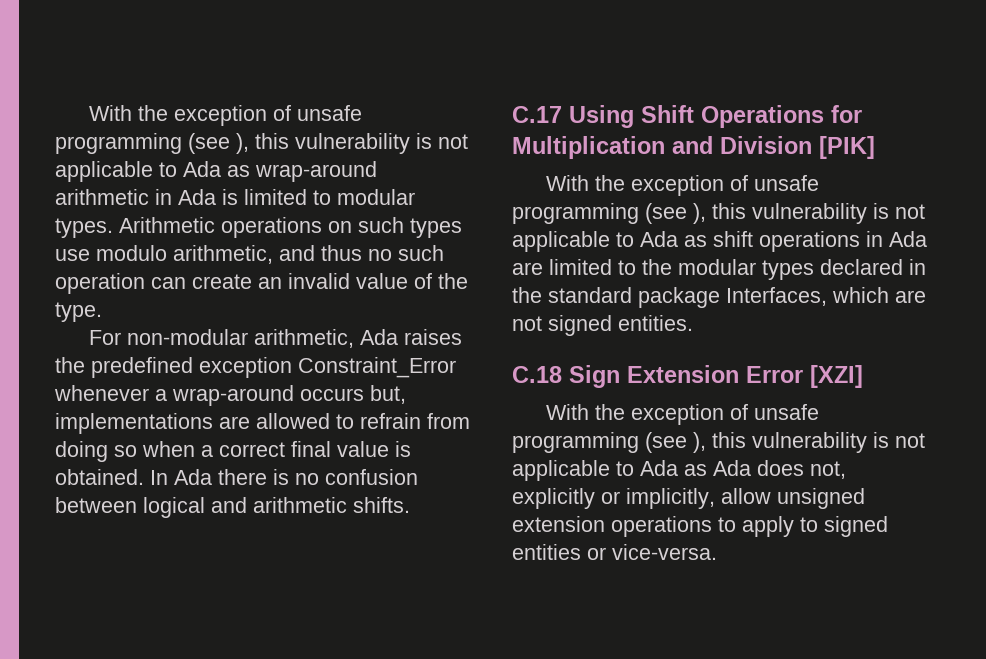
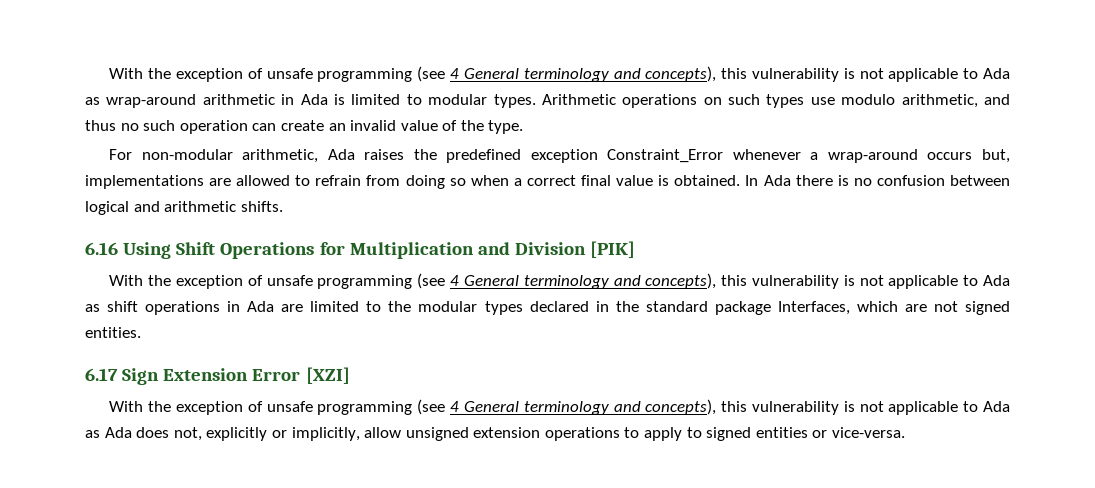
[89,105,363,126] [55,133,249,154] With the exception of unsafe programming (see ), -> [109,66,717,82] With the exception of unsafe programming (see 4 General terminology and concepts),
[512,106,562,123] C.17 -> [85,242,118,255] 6.16
[693,203,706,224] ), -> [450,273,717,289] 4 General terminology and concepts),
[512,366,562,383] C.18 -> [85,368,118,381] 6.17
[693,432,706,453] ), -> [450,399,717,415] 4 General terminology and concepts),

